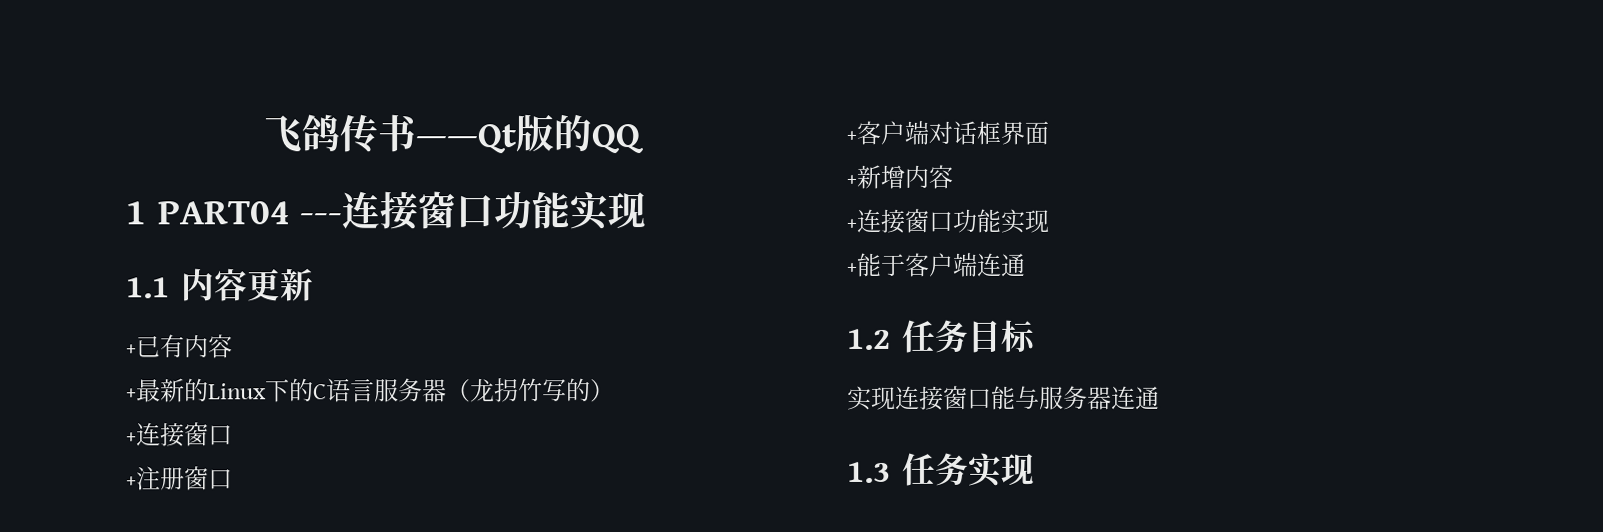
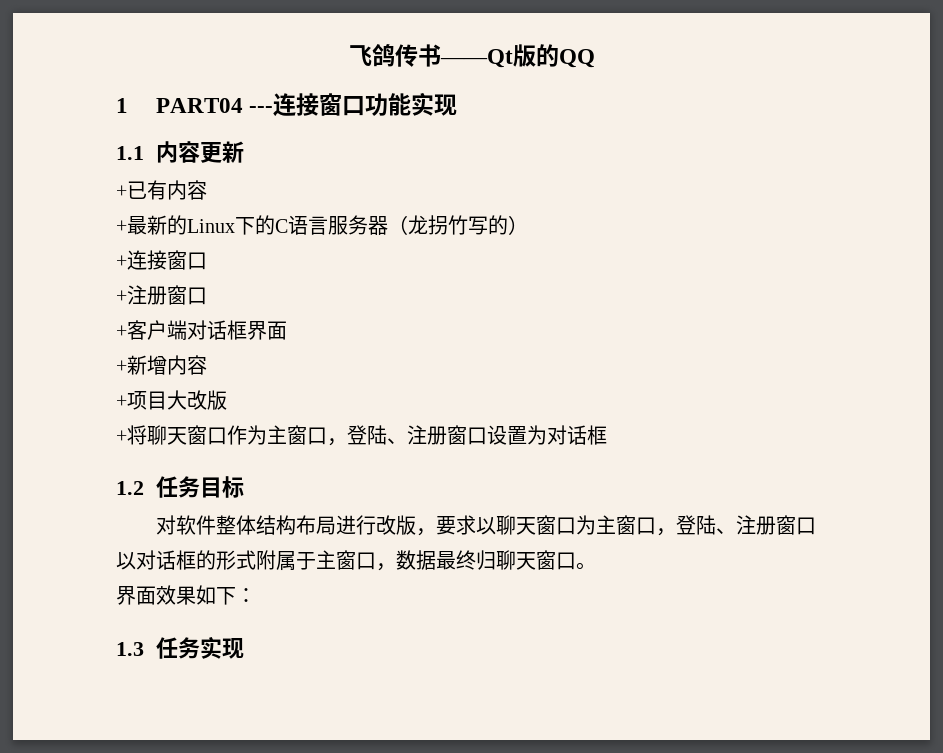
[856,208,1049,234] [846,252,1026,277] [847,319,1037,353] [847,385,1160,411] 连接窗口功能实现 // +能于客户端连通 // 1.2任务目标 // 实现连接窗口能与服务器连通 -> [127,390,227,410] [116,425,607,446] [116,476,244,498] [155,515,816,536] [116,550,596,571] [116,585,256,605] 项目大改版 // +将聊天窗口作为主窗口，登陆、注册窗口设置为对话框 // 1.2任务目标 // 对软件整体结构布局进行改版，要求以聊天窗口为主窗口，登陆、注册窗口以对话框的形式附属于主窗口，数据最终归聊天窗口。 // 界面效果如下：

